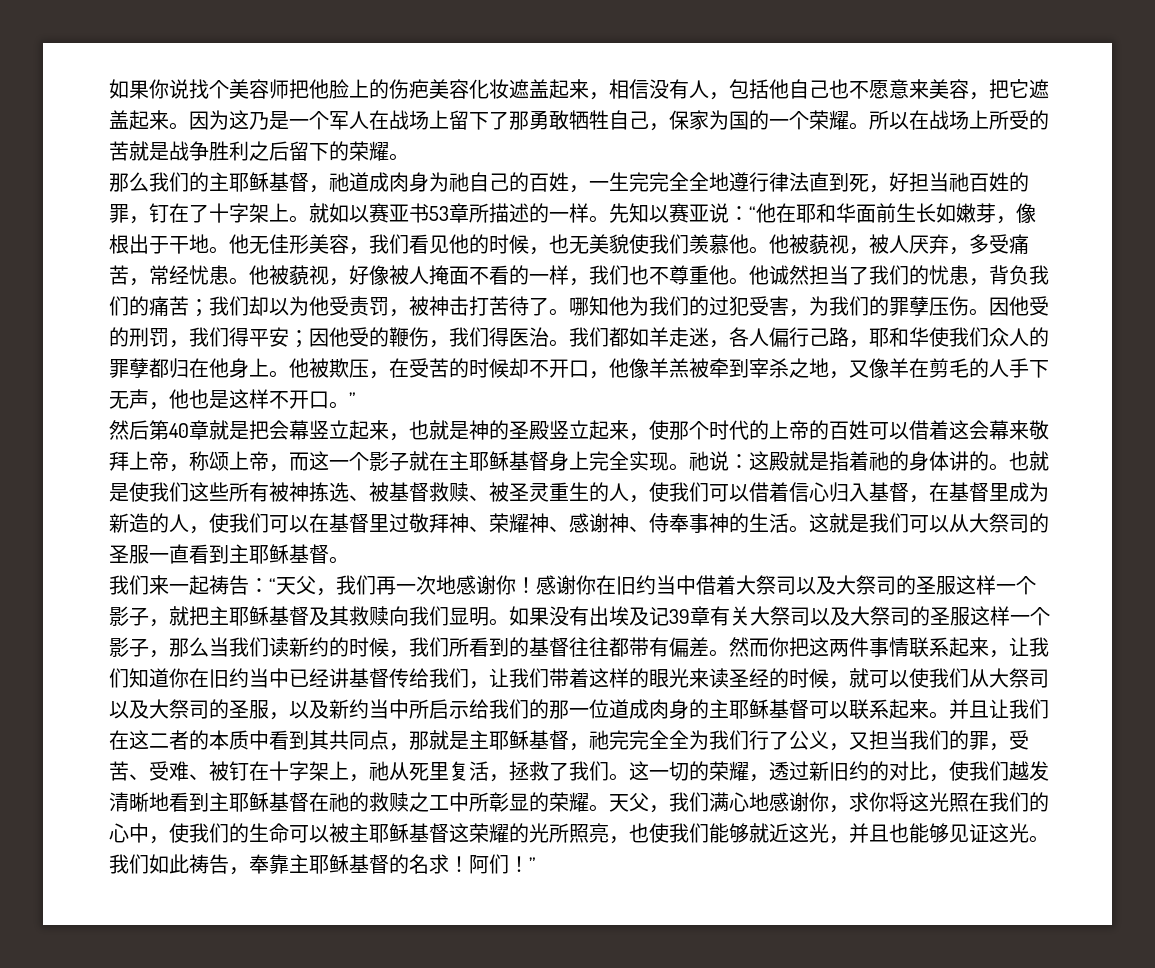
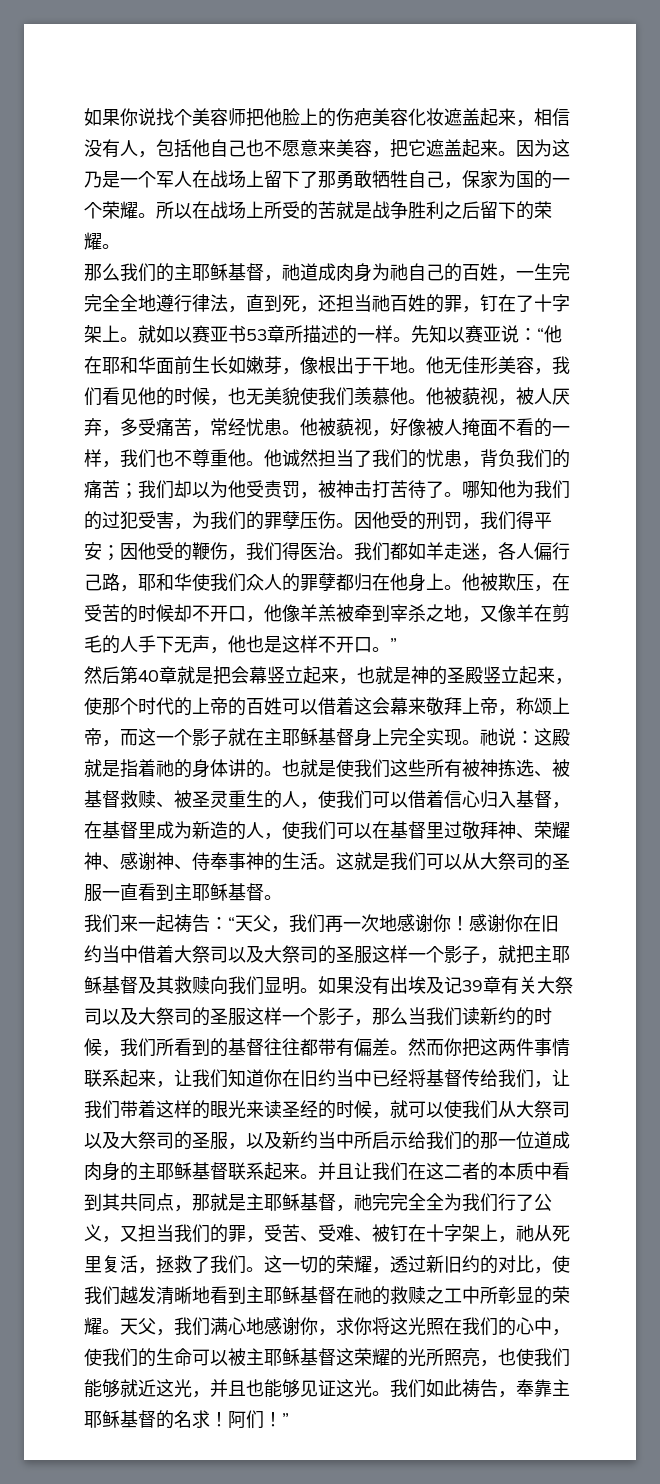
(809, 182) none -> [228,306,246,313] ，
[889,172,909,192] 好 -> [318,294,336,312] 还
[329,668,349,688] 讲 -> [408,1069,426,1087] 将
[809,701,849,719] 可以 -> (228, 1171) none

